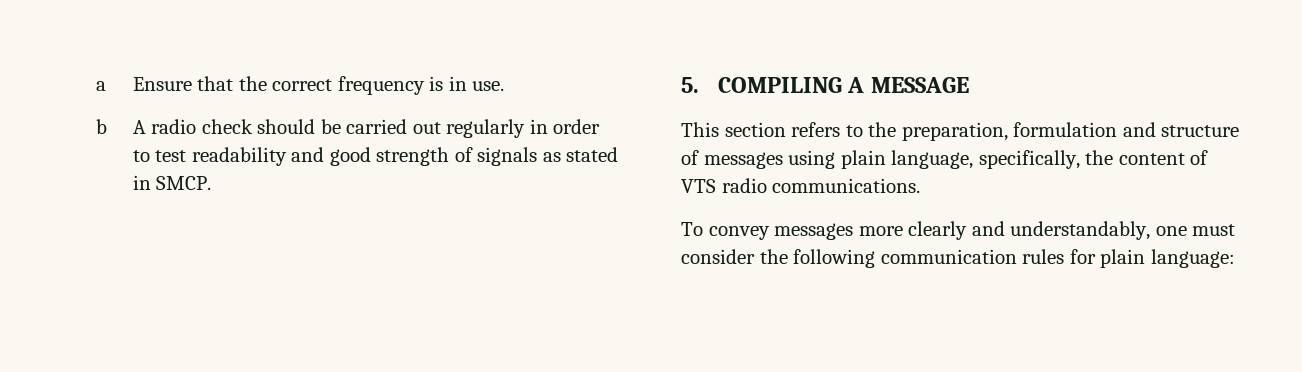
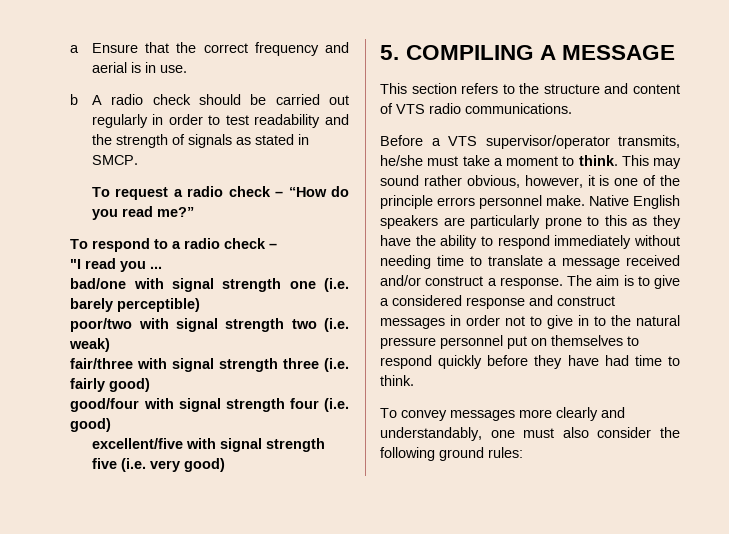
(425, 85) none -> [325,42,350,53] [91,62,127,73] and aerial
[329,147,371,166] good -> [91,134,112,145] the
(212, 183) none -> [91,186,350,200] [91,206,194,220] [70,238,278,252] [70,258,163,272] [70,278,349,292] [70,298,201,312] [70,318,349,332] [69,338,111,352] [70,358,349,372] [70,378,151,392] [70,398,349,412] [70,418,112,432] [91,438,325,452] [91,458,225,472] // To request a radio check – “How do you read me?” // To respond to a radio check – // "I read you ... // bad/one with signal strength one (i.e. barely perceptible) // poor/two with signal strength two (i.e. weak) // fair/three with signal strength three (i.e. fairly good) // good/four with signal strength four (i.e. good) // excellent/five with signal strength five (i.e. very good)
[901,122,1240,141] [681,150,1114,169] preparation, formulation and structure of messages using plain language, specifically, the -> [543,83,629,94] structure and
(921, 185) none -> [380,135,680,149] [380,155,681,169] [380,175,680,188] [380,195,680,209] [380,215,681,229] [380,235,680,249] [380,255,680,269] [380,275,680,289] [380,295,615,309] [380,315,680,329] [380,335,639,349] [380,355,680,369] [380,375,414,386] // Before a VTS supervisor/operator transmits, he/she must take a moment to think. This may sound rather obvious, however, it is one of the principle errors personnel make. Native English speakers are particularly prone to this as they have the ability to respond immediately without needing time to translate a message received and/or construct a response. The aim is to give a considered response and construct messages in order not to give in to the natural pressure personnel put on themselves to respond quickly before they have had time to think.
(1236, 230) none -> [562,427,589,438] also
[880,249,1235,268] communication rules for plain language: -> [439,447,523,461] ground rules:

